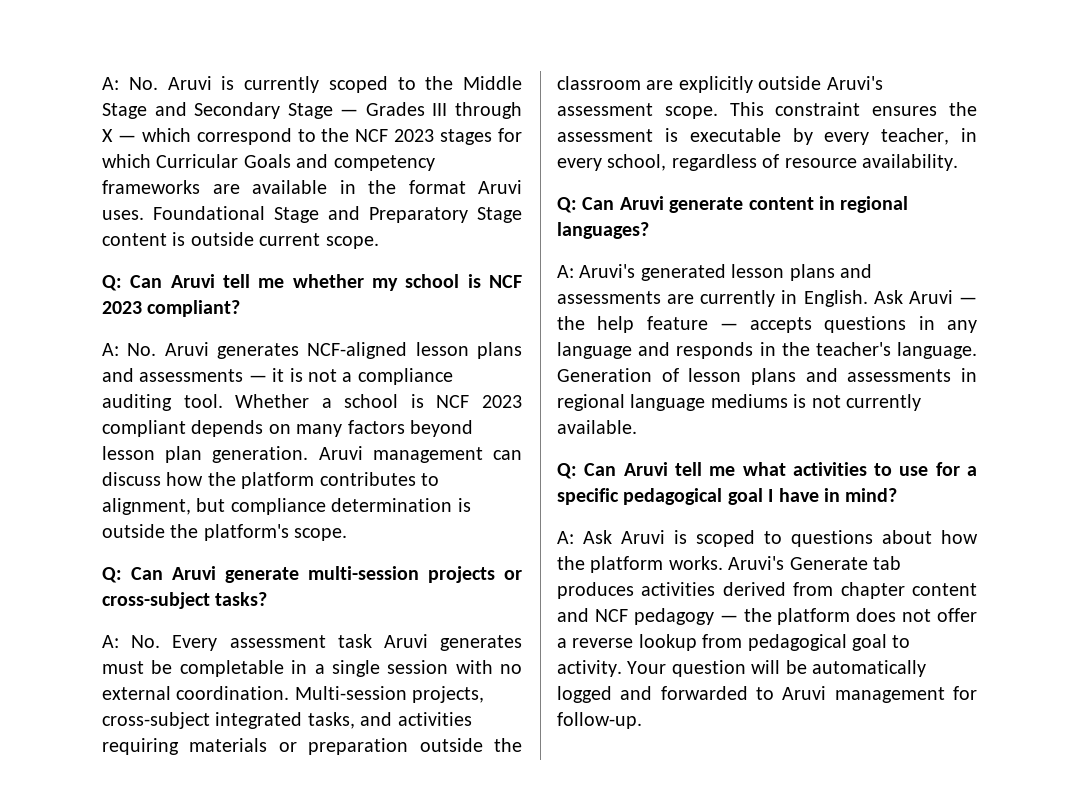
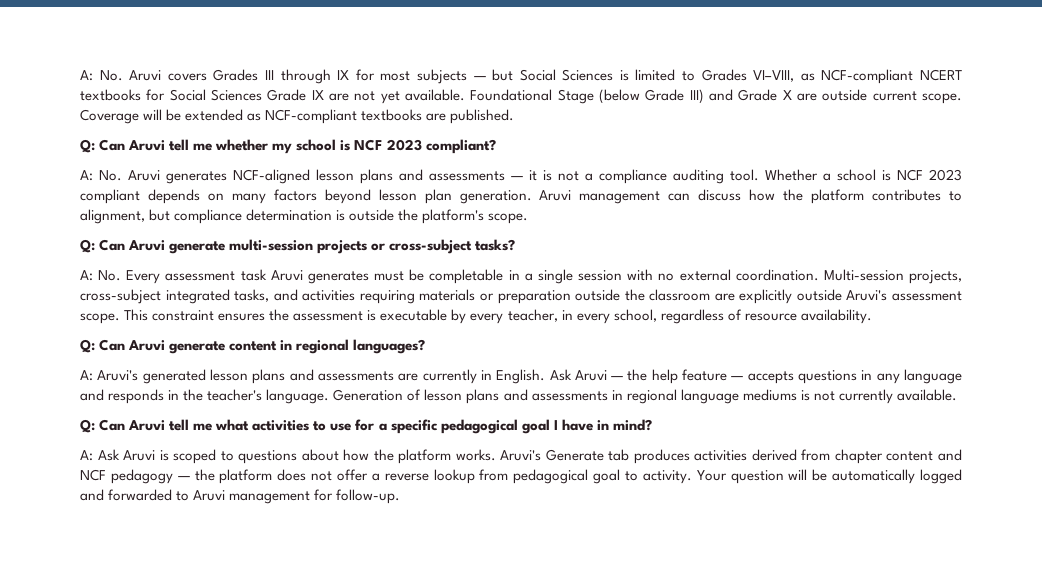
[102,76,522,93] [102,102,522,119] [102,128,522,145] [102,154,435,171] [102,180,522,194] [102,206,522,223] [102,232,379,249] A: No. Aruvi is currently scoped to the Middle Stage and Secondary Stage — Grades III through X — which correspond to the NCF 2023 stages for which Curricular Goals and competency frameworks are available in the format Aruvi uses. Foundational Stage and Preparatory Stage content is outside current scope. -> [80,69,962,84] [80,89,963,104] [80,109,515,124] A: No. Aruvi covers Grades III through IX for most subjects — but Social Sciences is limited to Grades VI–VIII, as NCF-compliant NCERT textbooks for Social Sciences Grade IX are not yet available. Foundational Stage (below Grade III) and Grade X are outside current scope. Coverage will be extended as NCF-compliant textbooks are published.

